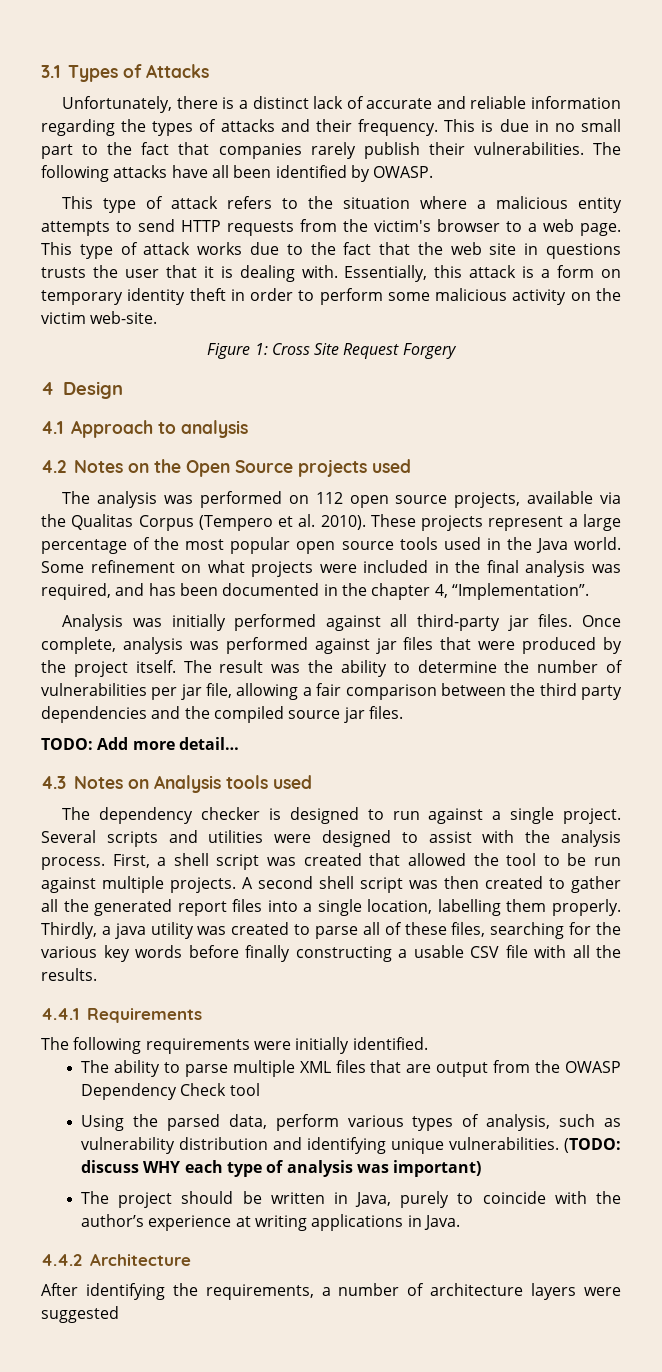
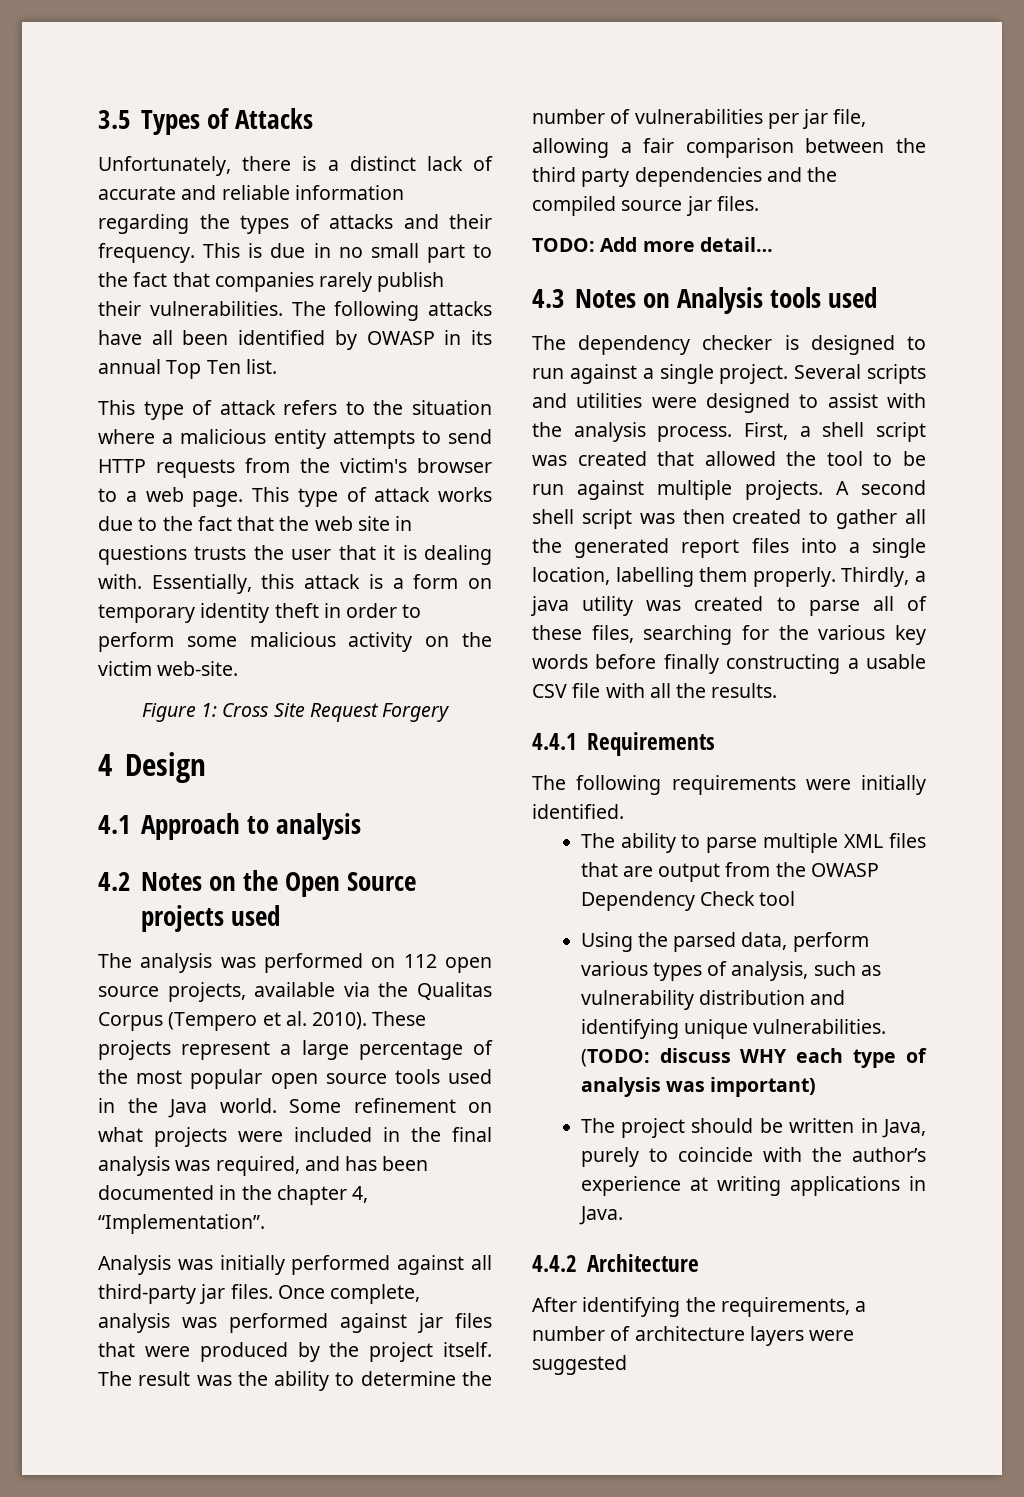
[41,65,60,78] 3.1 -> [98,110,131,129] 3.5
[373,166,434,178] OWASP. -> [366,330,493,345] [98,359,277,379] OWASP in its annual Top Ten list.

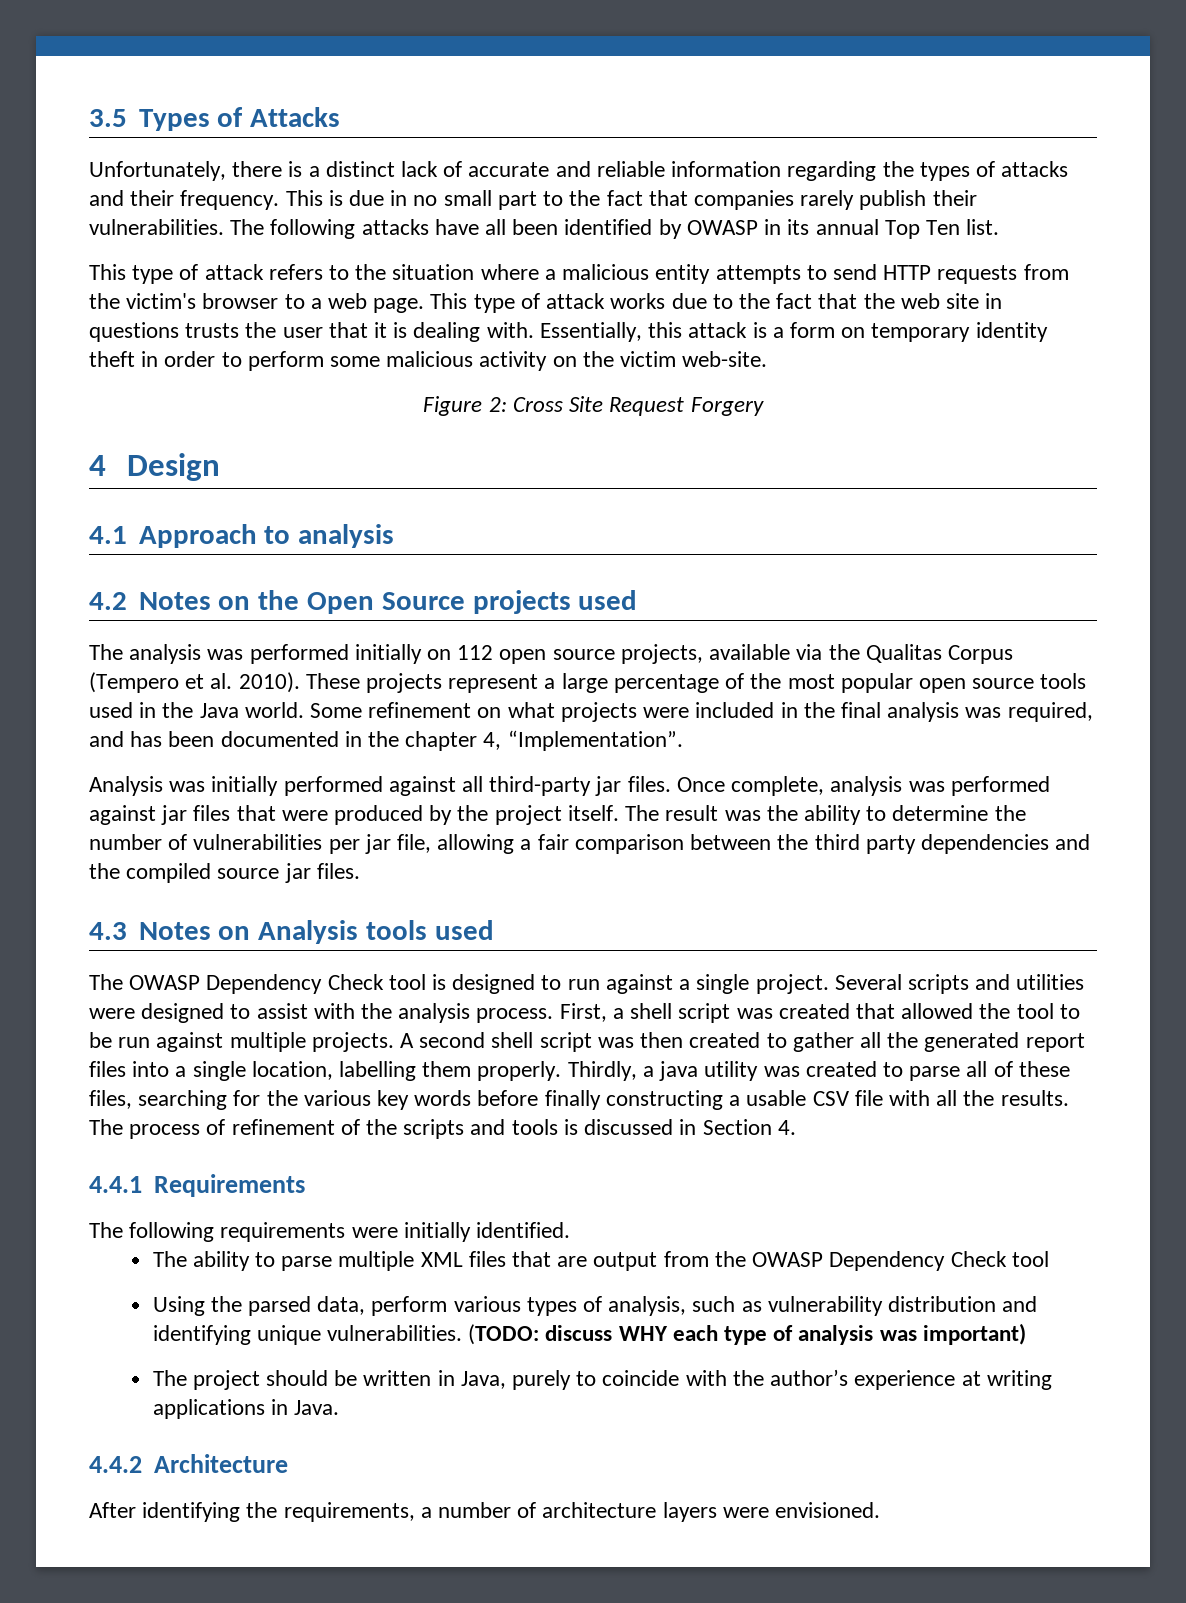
[201,703,218,717] 1: -> [488,397,507,412] 2:
(363, 963) none -> [354,644,422,664] initially
[532,237,773,252] // TODO: Add more detail… -> (360, 871) none
[578,335,773,355] dependency checker -> [129,974,426,994] OWASP Dependency Check tool
(778, 690) none -> [89,1119,796,1139] The process of refinement of the scripts and tools is discussed in Section 4.
[532,1355,627,1375] suggested -> [775,1502,881,1518] envisioned.

